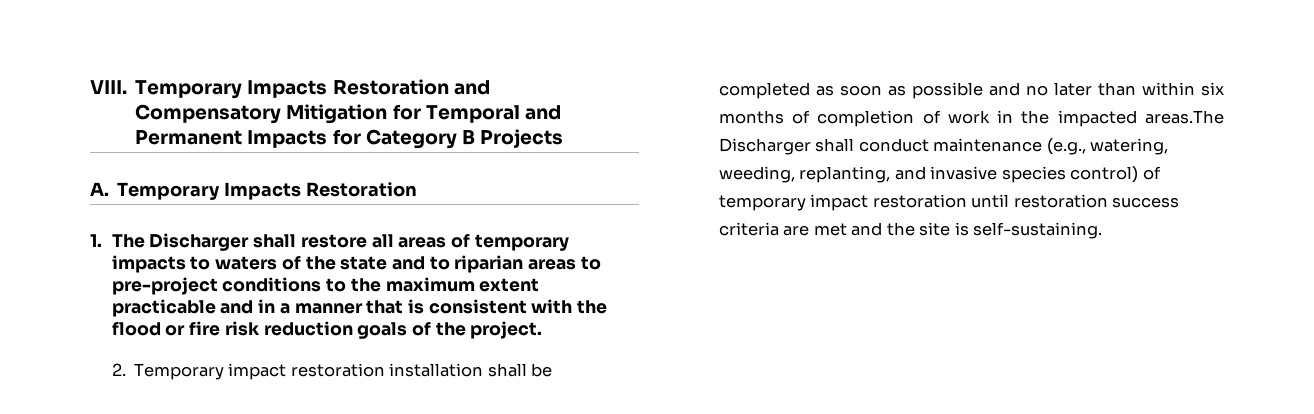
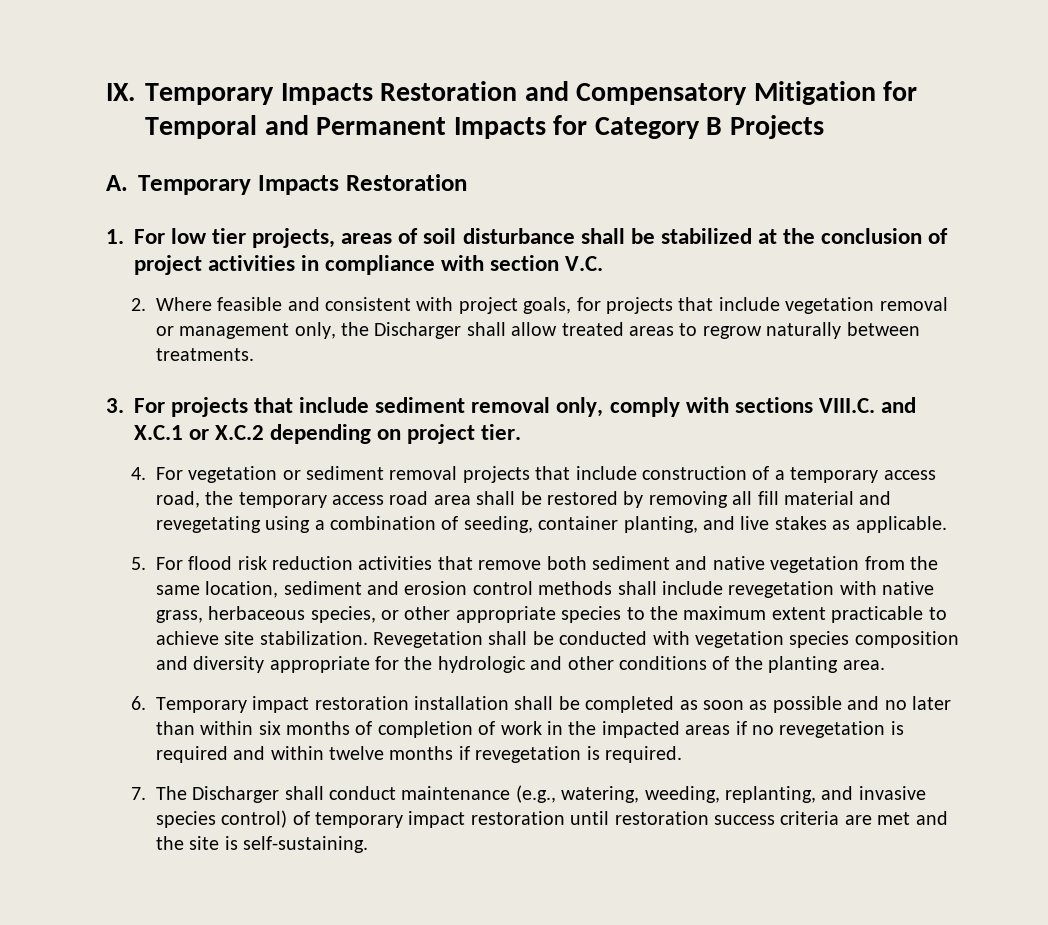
[90,80,127,94] VIII. -> [106,83,135,101] IX.
[111,233,569,251] [111,255,601,273] [111,277,322,295] The Discharger shall restore all areas of temporary impacts to waters of the state and to riparian areas to pre-project conditions -> [134,228,949,248] [134,255,604,275] [130,297,948,314] [155,322,920,339] [155,348,254,361] [106,397,916,417] [134,424,522,444] [130,466,936,483] [155,491,892,508] [155,516,947,533] [130,556,938,573] [155,581,935,598] [155,606,622,623] For low tier projects, areas of soil disturbance shall be stabilized at the conclusion of project activities in compliance with section V.C. // 2. Where feasible and consistent with project goals, for projects that include vegetation removal or management only, the Discharger shall allow treated areas to regrow naturally between treatments. // 3. For projects that include sediment removal only, comply with sections VIII.C. and X.C.1 or X.C.2 depending on project tier. // 4. For vegetation or sediment removal projects that include construction of a temporary access road, the temporary access road area shall be restored by removing all fill material and revegetating using a combination of seeding, container planting, and live stakes as applicable. // 5. For flood risk reduction activities that remove both sediment and native vegetation from the same location, sediment and erosion control methods shall include revegetation with native grass, herbaceous species, or other appropriate species
[220,299,608,314] [111,321,543,339] [111,363,126,376] and in a manner that is consistent with the flood or fire risk reduction goals of the project. // 2. -> [928,607,947,620] [155,631,959,648] [155,656,885,673] [130,696,146,710] to achieve site stabilization. Revegetation shall be conducted with vegetation species composition and diversity appropriate for the hydrologic and other conditions of the planting area. // 6.
[1145,110,1224,124] areas.The -> [685,721,904,738] [155,746,682,763] [130,786,187,800] areas if no revegetation is required and within twelve months if revegetation is required. // 7. The

